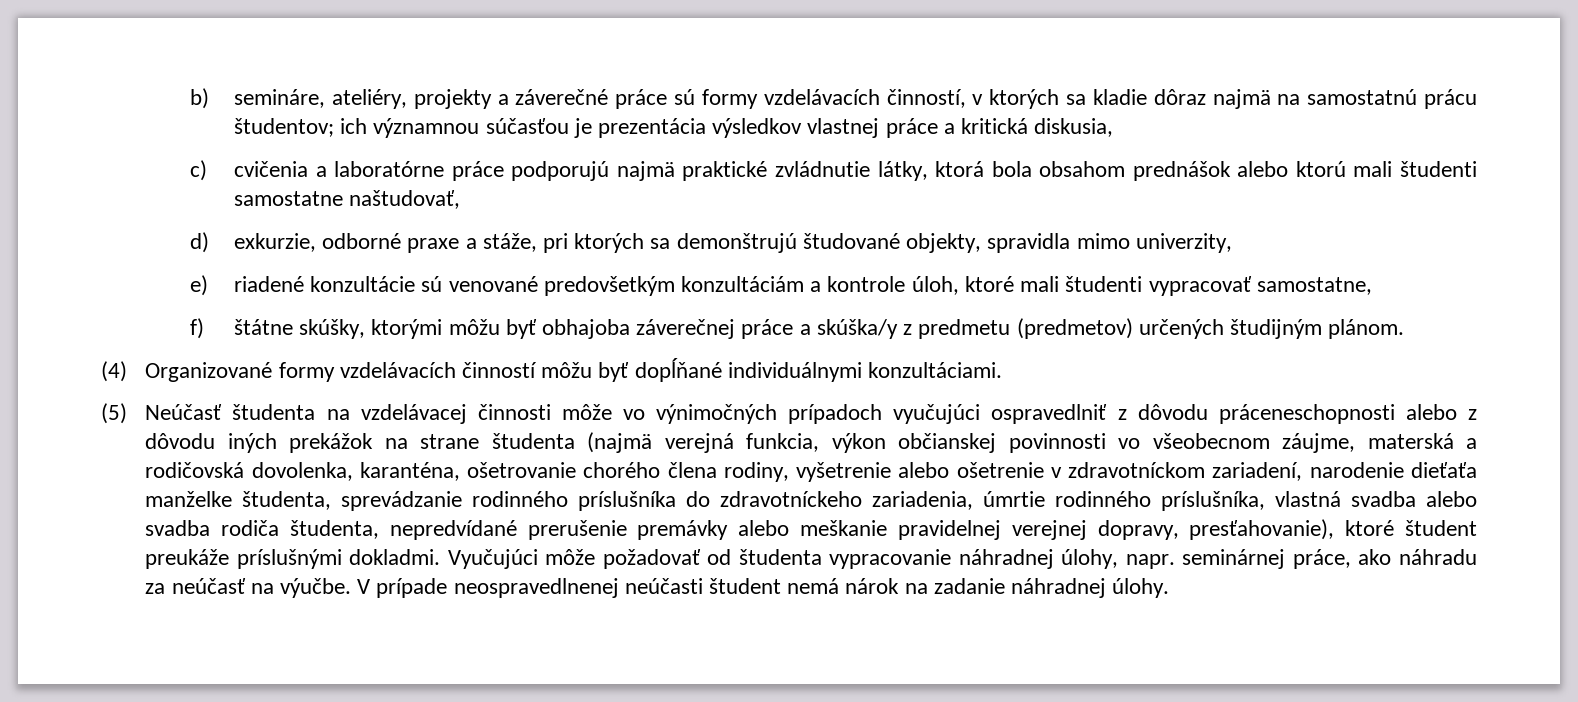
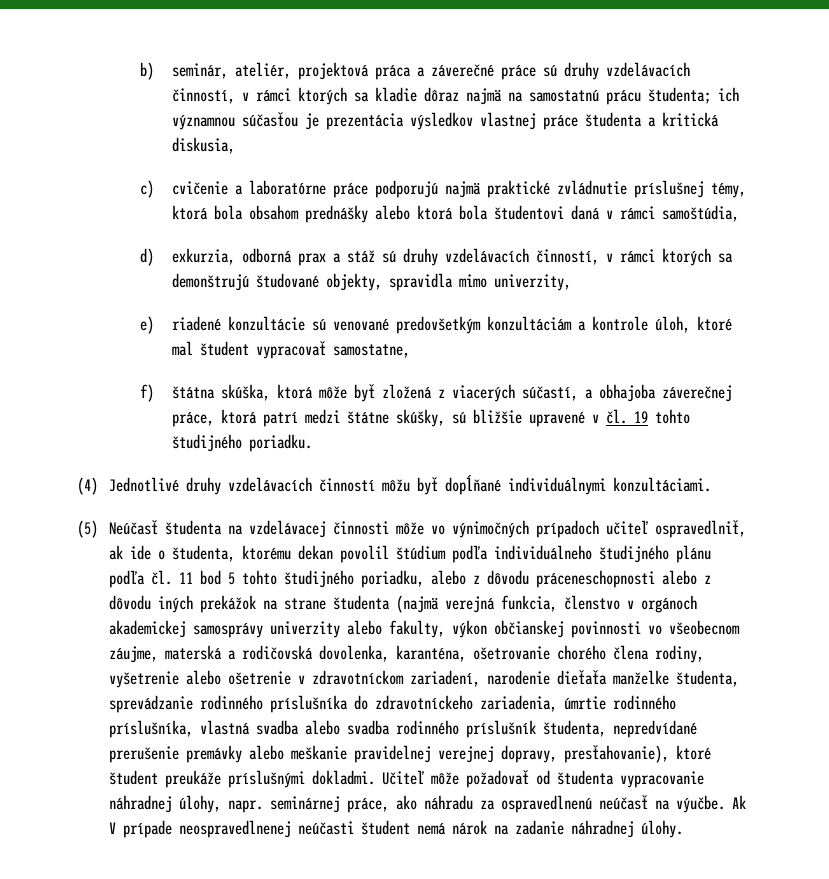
[234,89,492,109] semináre, ateliéry, projekty -> [172,62,412,80] seminár, ateliér, projektová práca
[701,89,984,109] formy vzdelávacích činností, v -> [564,62,691,80] [172,88,292,104] druhy vzdelávacích činností, v rámci
[234,118,335,137] študentov; -> [648,87,712,104] študenta;
(938, 128) none -> [585,112,643,127] študenta
[234,161,309,177] cvičenia -> [172,181,229,195] cvičenie
[877,161,928,181] látky, -> [634,180,747,198] príslušnej témy,
[1132,161,1477,181] [234,190,461,209] [189,232,569,253] prednášok alebo ktorú mali študenti samostatne naštudovať, // d) exkurzie, odborné praxe a stáže, pri -> [305,205,740,223] [140,248,656,266] prednášky alebo ktorá bola študentovi daná v rámci samoštúdia, // d) exkurzia, odborná prax a stáž sú druhy vzdelávacích činností, v rámci
[1020,276,1143,292] mali študenti -> [172,341,250,356] mal študent
[234,318,1405,339] štátne skúšky, ktorými môžu byť obhajoba záverečnej práce a skúška/y z predmetu (predmetov) určených študijným plánom. -> [172,384,733,402] [172,409,691,427] [172,434,313,452] štátna skúška, ktorá môže byť zložená z viacerých súčastí, a obhajoba záverečnej práce, ktorá patrí medzi štátne skúšky, sú bližšie upravené v čl. 19 tohto študijného poriadku.
[145,362,335,382] Organizované formy -> [108,477,221,495] Jednotlivé druhy
[893,404,1108,424] vyučujúci ospravedlniť -> [605,520,746,538] [108,545,711,563] [108,570,466,588] učiteľ ospravedlniť, ak ide o študenta, ktorému dekan povolil štúdium podľa individuálneho študijného plánu podľa čl. 11 bod 5 tohto študijného poriadku, alebo
(820, 442) none -> [563,595,697,613] [108,620,445,638] členstvo v orgánoch akademickej samosprávy univerzity alebo fakulty,
[221,520,280,536] rodiča -> [395,720,536,738] rodinného príslušník
[447,549,538,569] Vyučujúci -> [381,770,424,785] Učiteľ
(166, 588) none -> [500,795,592,813] ospravedlnenú
(351, 588) none -> [731,795,746,809] Ak

